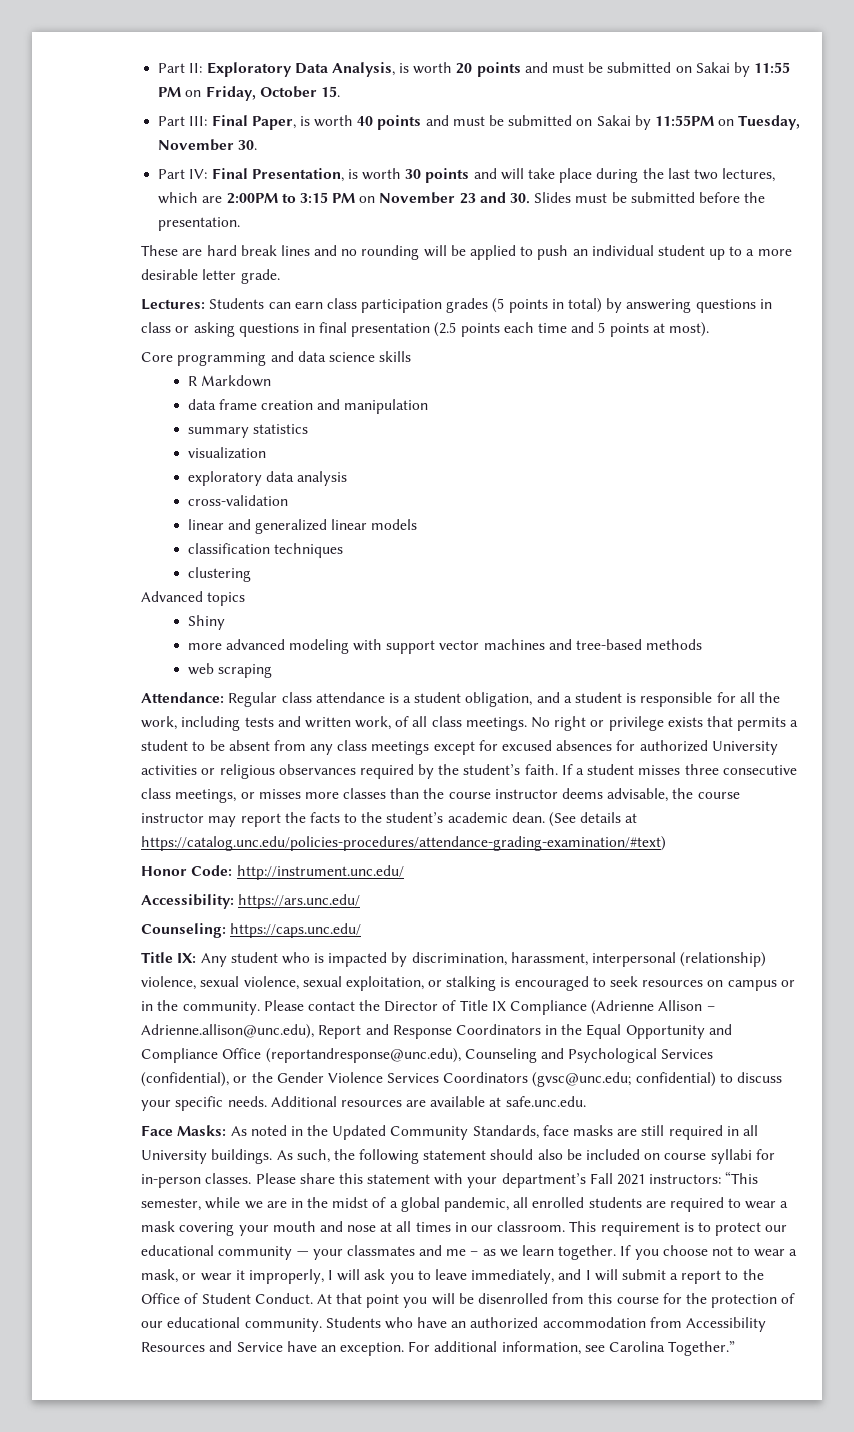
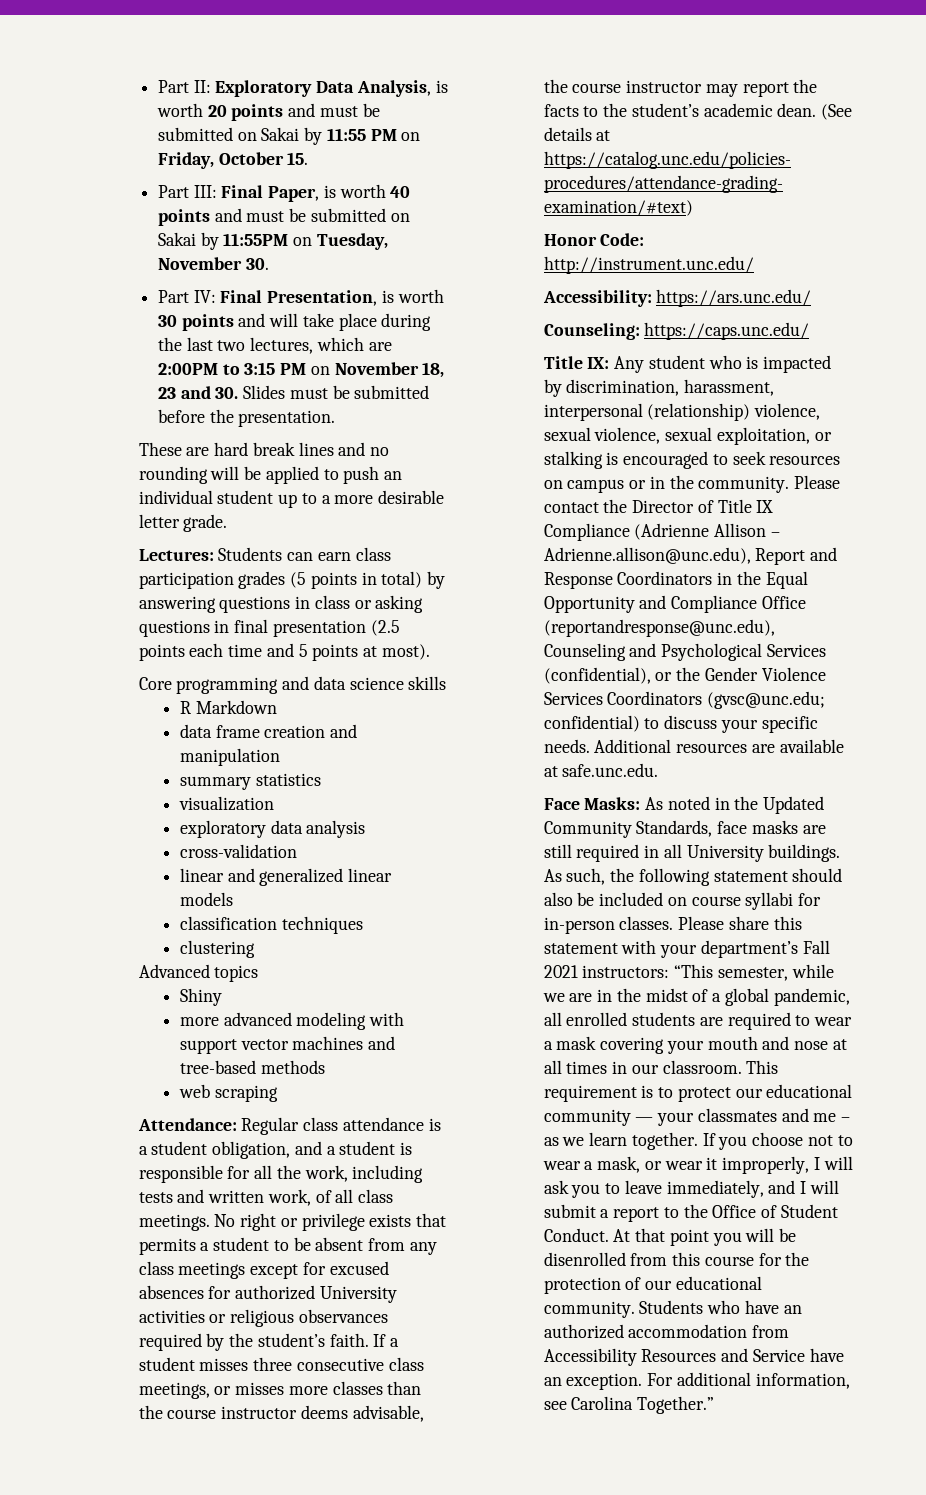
(456, 198) none -> [422,362,445,378] 18,

